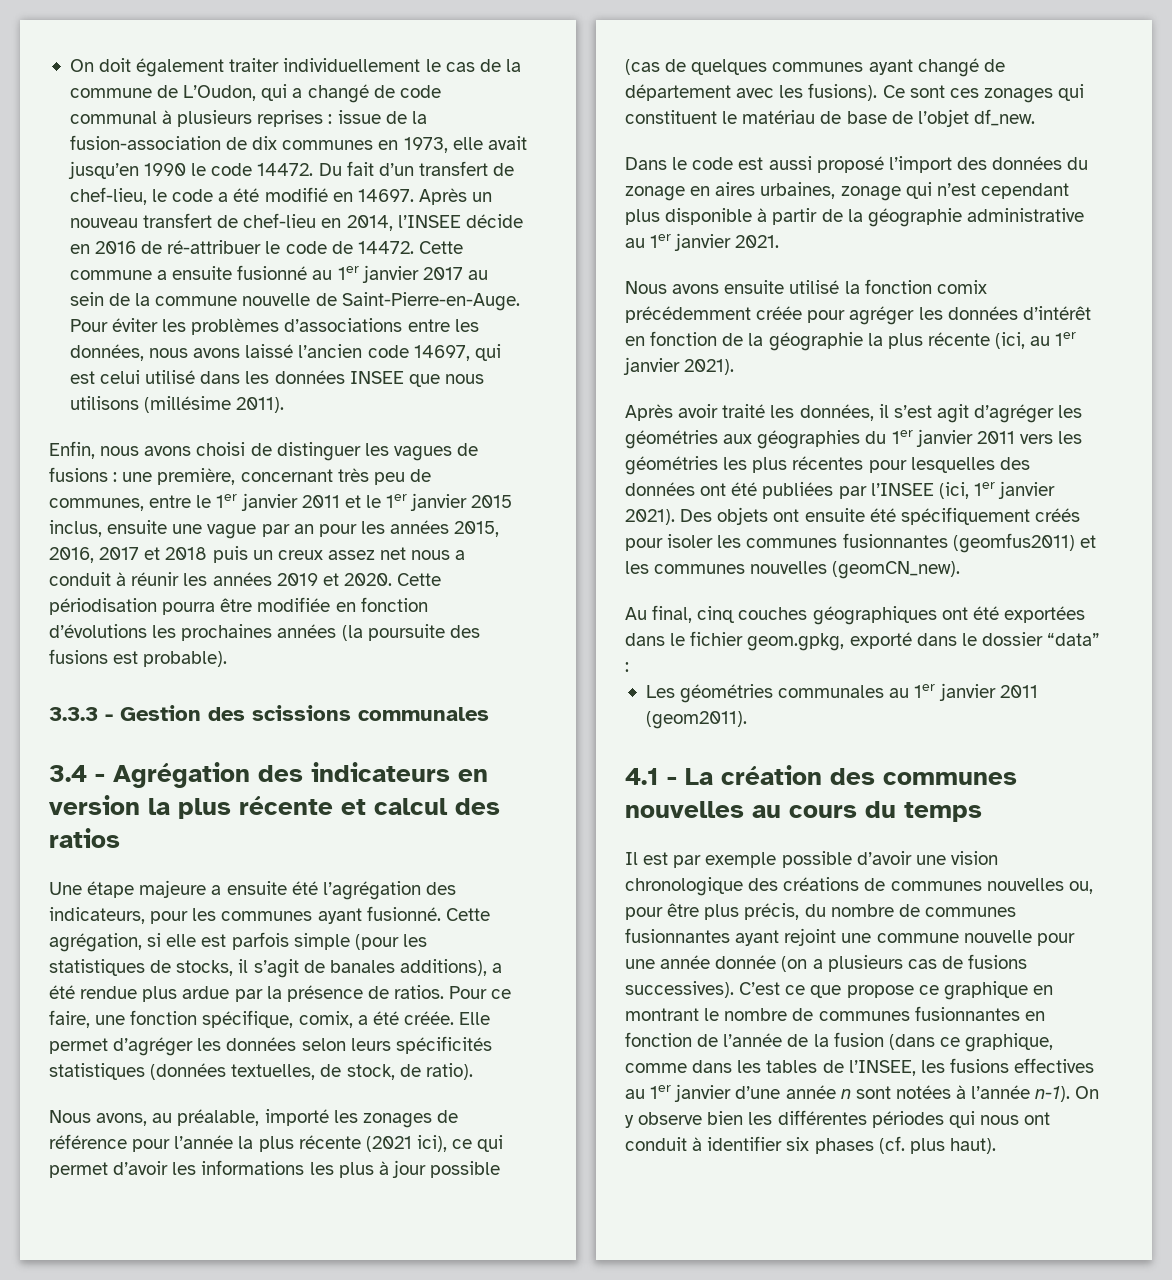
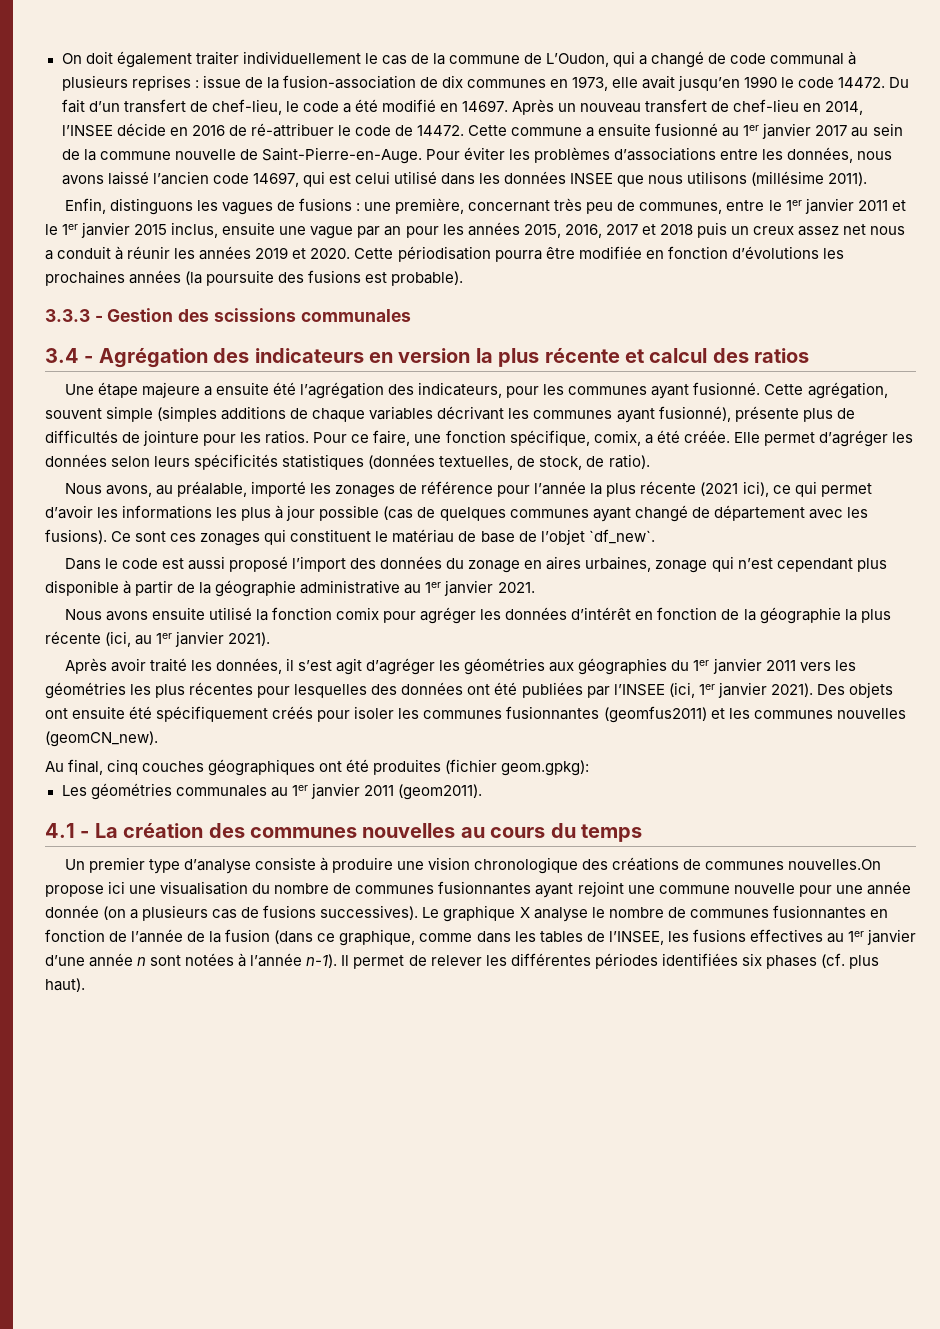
[100,442,361,461] nous avons choisi de distinguer -> [109,198,193,215] distinguons
[147,932,427,950] [49,959,503,978] [49,985,389,1002] si elle est parfois simple (pour les statistiques de stocks, il s’agit de banales additions), a été rendue plus ardue par la présence de -> [45,406,855,423] [45,430,262,446] souvent simple (simples additions de chaque variables décrivant les communes ayant fusionné), présente plus de difficultés de jointure pour les
[973,109,1035,126] df_new. -> [588,529,655,544] `df_new`.
[625,306,803,323] précédemment créée -> (380, 613) none
[1003,606,1085,623] [625,631,1101,651] [625,662,629,672] exportées dans le fichier geom.gpkg, exporté dans le dossier “data” : -> [373,759,590,776] produites (fichier geom.gpkg):
[625,851,912,868] Il est par exemple possible d’avoir -> [64,857,394,874] Un premier type d’analyse consiste à produire
[986,878,1093,894] [625,903,800,920] nouvelles ou, pour être plus précis, -> [788,859,882,870] [45,881,249,897] nouvelles.On propose ici une visualisation
[739,981,1053,1000] [625,1008,699,1021] C’est ce que propose ce graphique en montrant -> [422,905,588,922] Le graphique X analyse
[1075,1086,1100,1099] [625,1110,1051,1128] [625,1136,783,1151] On y observe bien les différentes périodes qui nous ont conduit à identifier -> [341,953,738,969] Il permet de relever les différentes périodes identifiées

